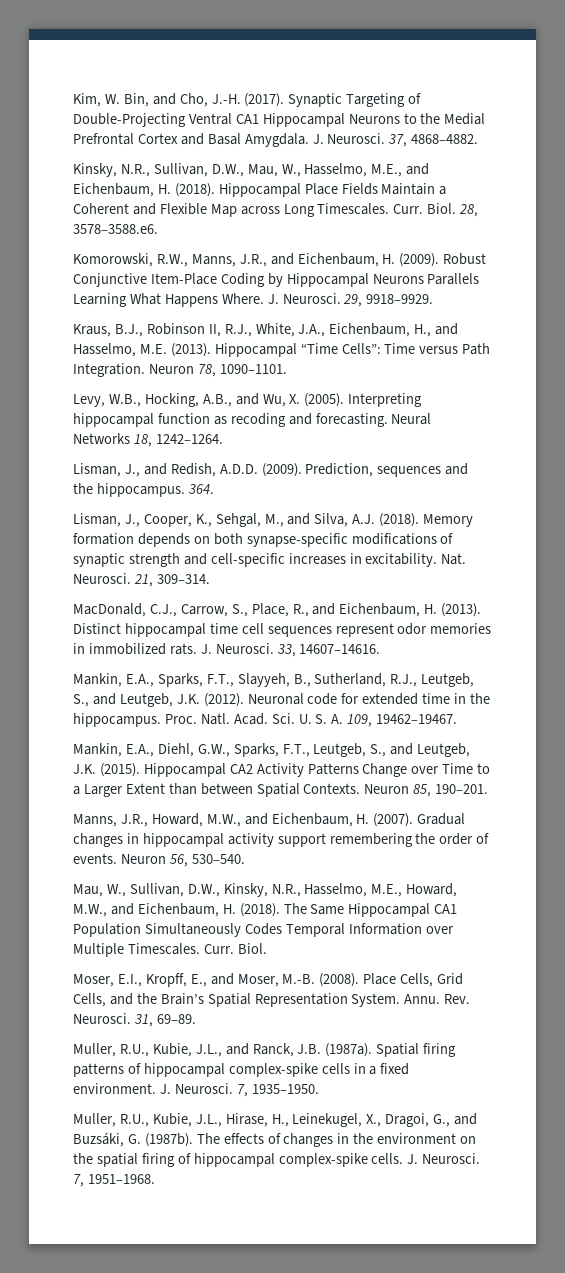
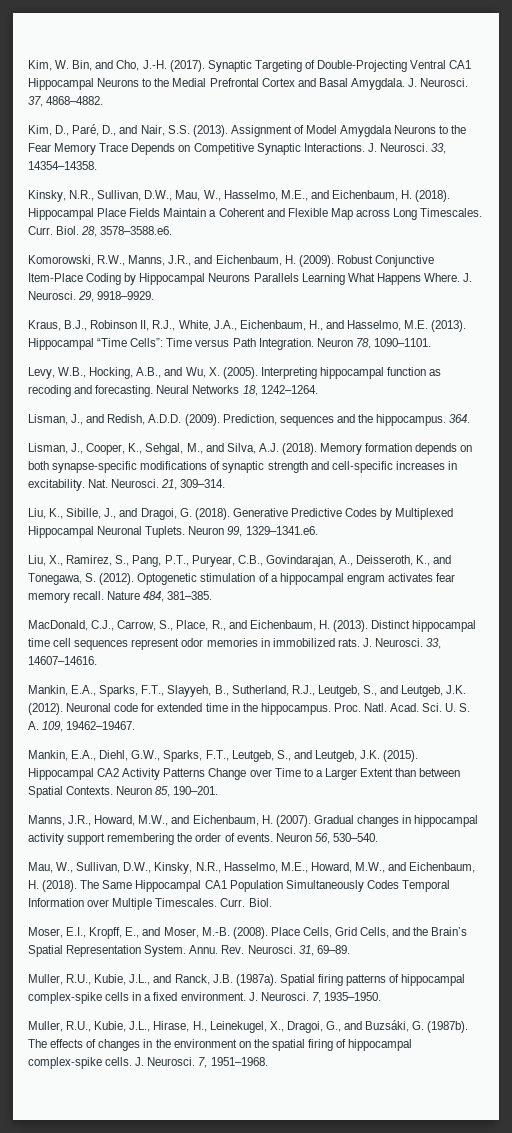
(479, 139) none -> [28,124,467,137] [28,143,447,155] [28,161,97,170] // Kim, D., Paré, D., and Nair, S.S. (2013). Assignment of Model Amygdala Neurons to the Fear Memory Trace Depends on Competitive Synaptic Interactions. J. Neurosci. 33, 14354–14358.
(210, 579) none -> [28,508,454,520] [28,526,318,538] [28,555,452,567] [28,573,456,585] [28,591,213,603] // Liu, K., Sibille, J., and Dragoi, G. (2018). Generative Predictive Codes by Multiplexed Hippocampal Neuronal Tuplets. Neuron 99, 1329–1341.e6. // Liu, X., Ramirez, S., Pang, P.T., Puryear, C.B., Govindarajan, A., Deisseroth, K., and Tonegawa, S. (2012). Optogenetic stimulation of a hippocampal engram activates fear memory recall. Nature 484, 381–385.

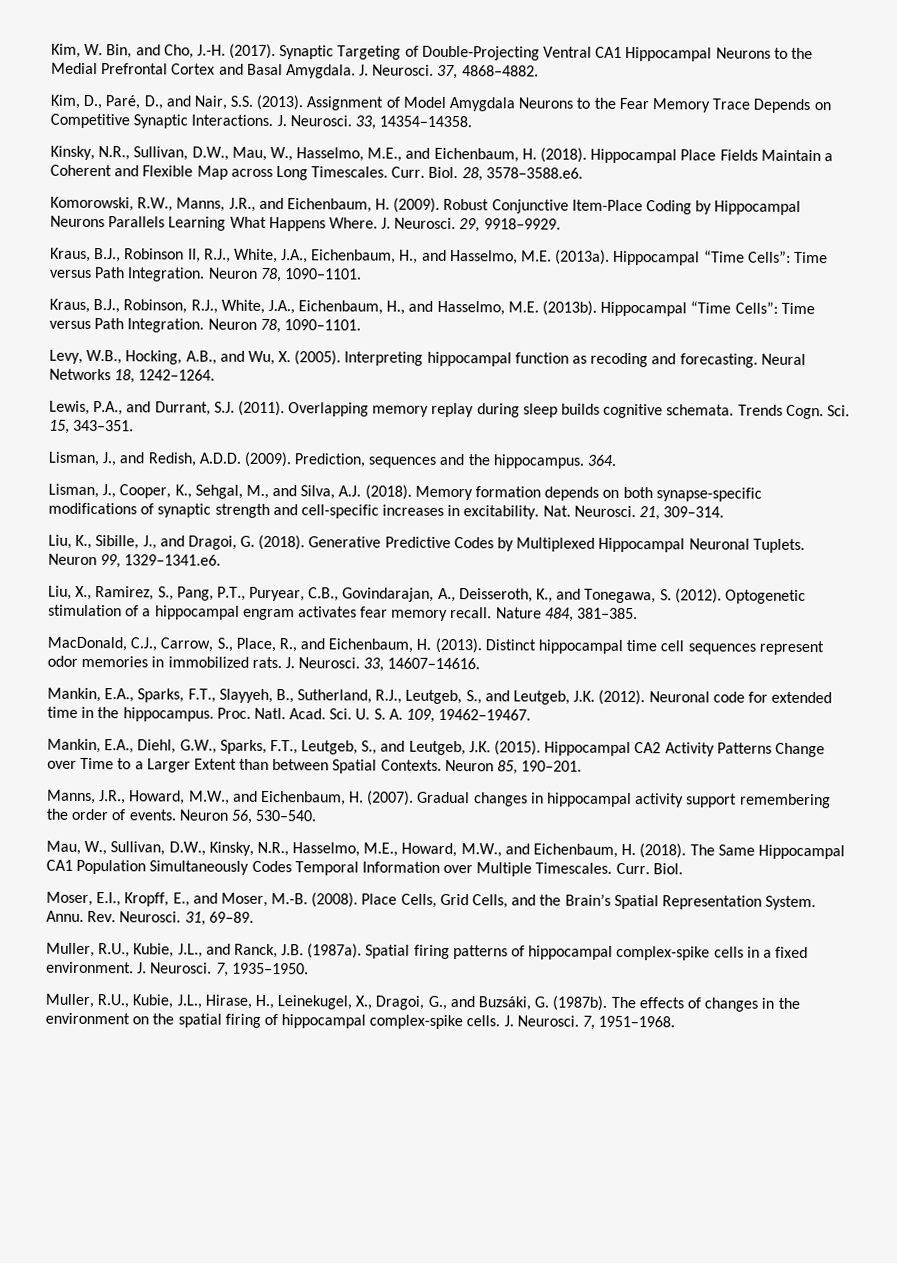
[431,320,467,332] (2013). -> [555,249,828,266] [49,267,362,283] [49,298,598,316] (2013a). Hippocampal “Time Cells”: Time versus Path Integration. Neuron 78, 1090–1101. // Kraus, B.J., Robinson, R.J., White, J.A., Eichenbaum, H., and Hasselmo, M.E. (2013b).
(318, 389) none -> [49,400,850,420] [49,419,135,434] // Lewis, P.A., and Durrant, S.J. (2011). Overlapping memory replay during sleep builds cognitive schemata. Trends Cogn. Sci. 15, 343–351.

